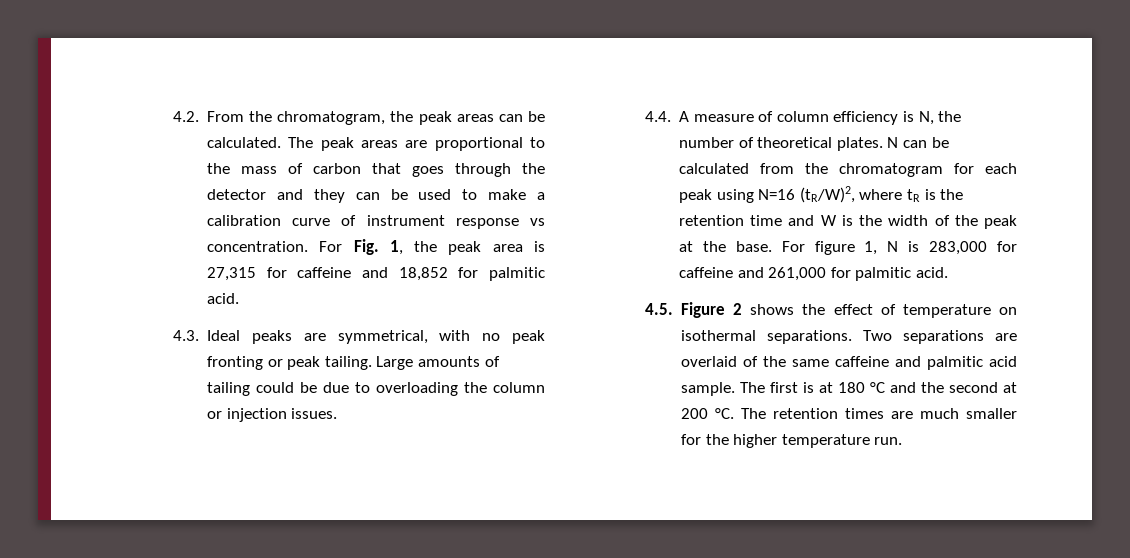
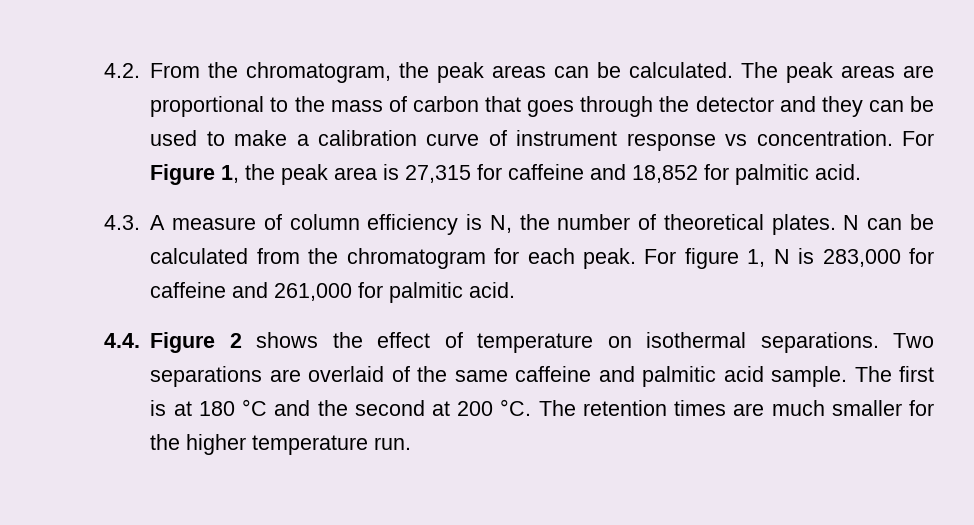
[353,239,379,255] Fig. -> [150,164,216,185] Figure
[207,330,545,344] [207,356,500,370] [207,382,545,396] [207,408,338,422] [644,111,671,122] Ideal peaks are symmetrical, with no peak fronting or peak tailing. Large amounts of tailing could be due to overloading the column or injection issues. // 4.4. -> (140, 222) none
[679,186,964,203] [679,215,1017,229] [679,241,772,252] peak using N=16 (tR/W)2, where tR is the retention time and W is the width of the peak at the base. -> [582,248,636,269] peak.
[644,303,673,315] 4.5. -> [103,333,140,348] 4.4.

